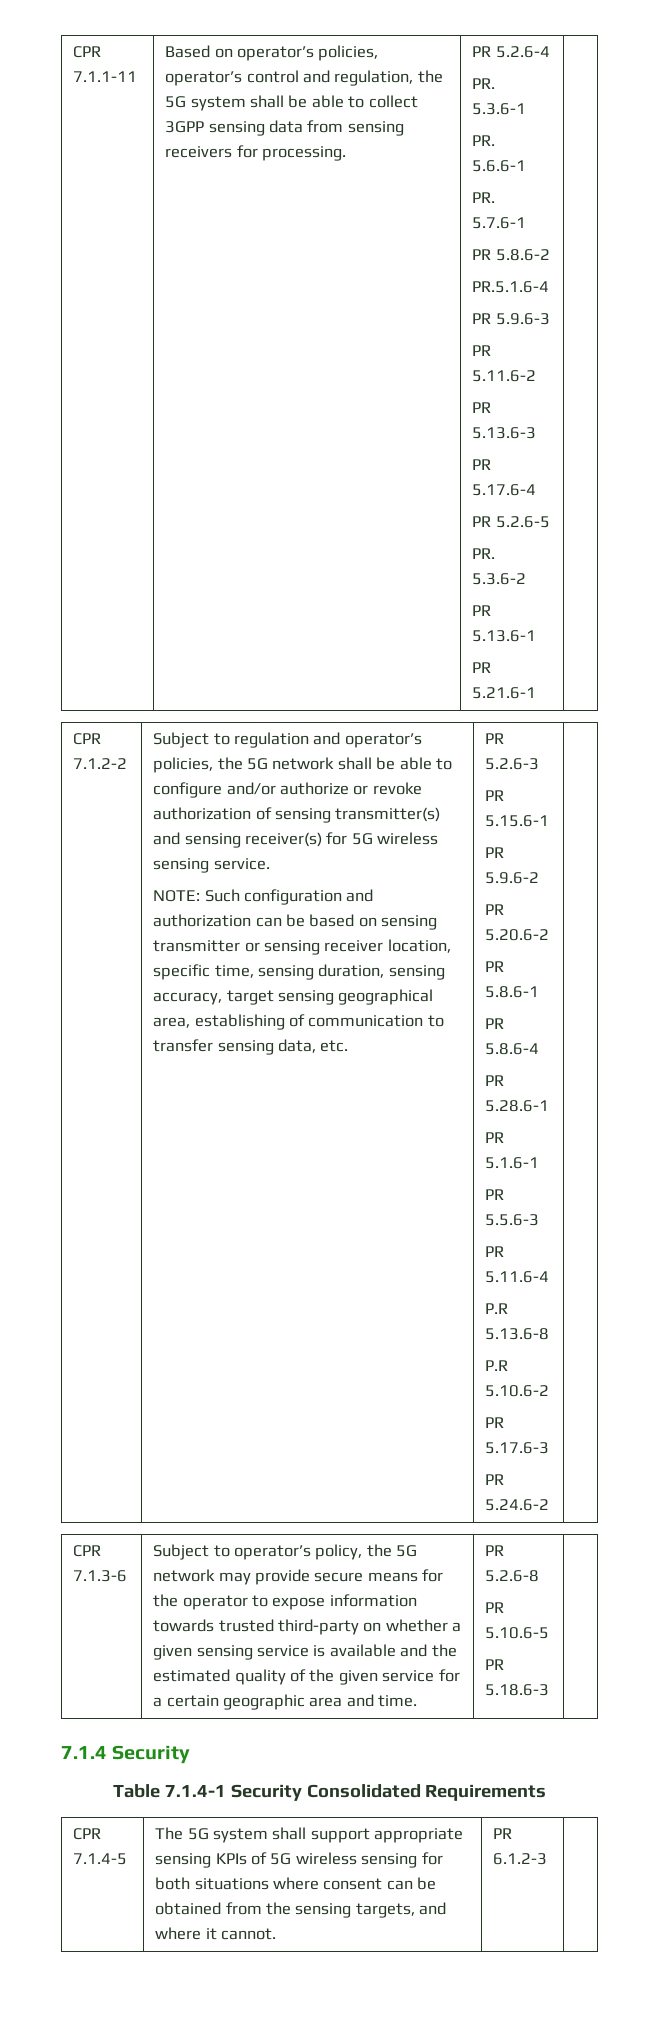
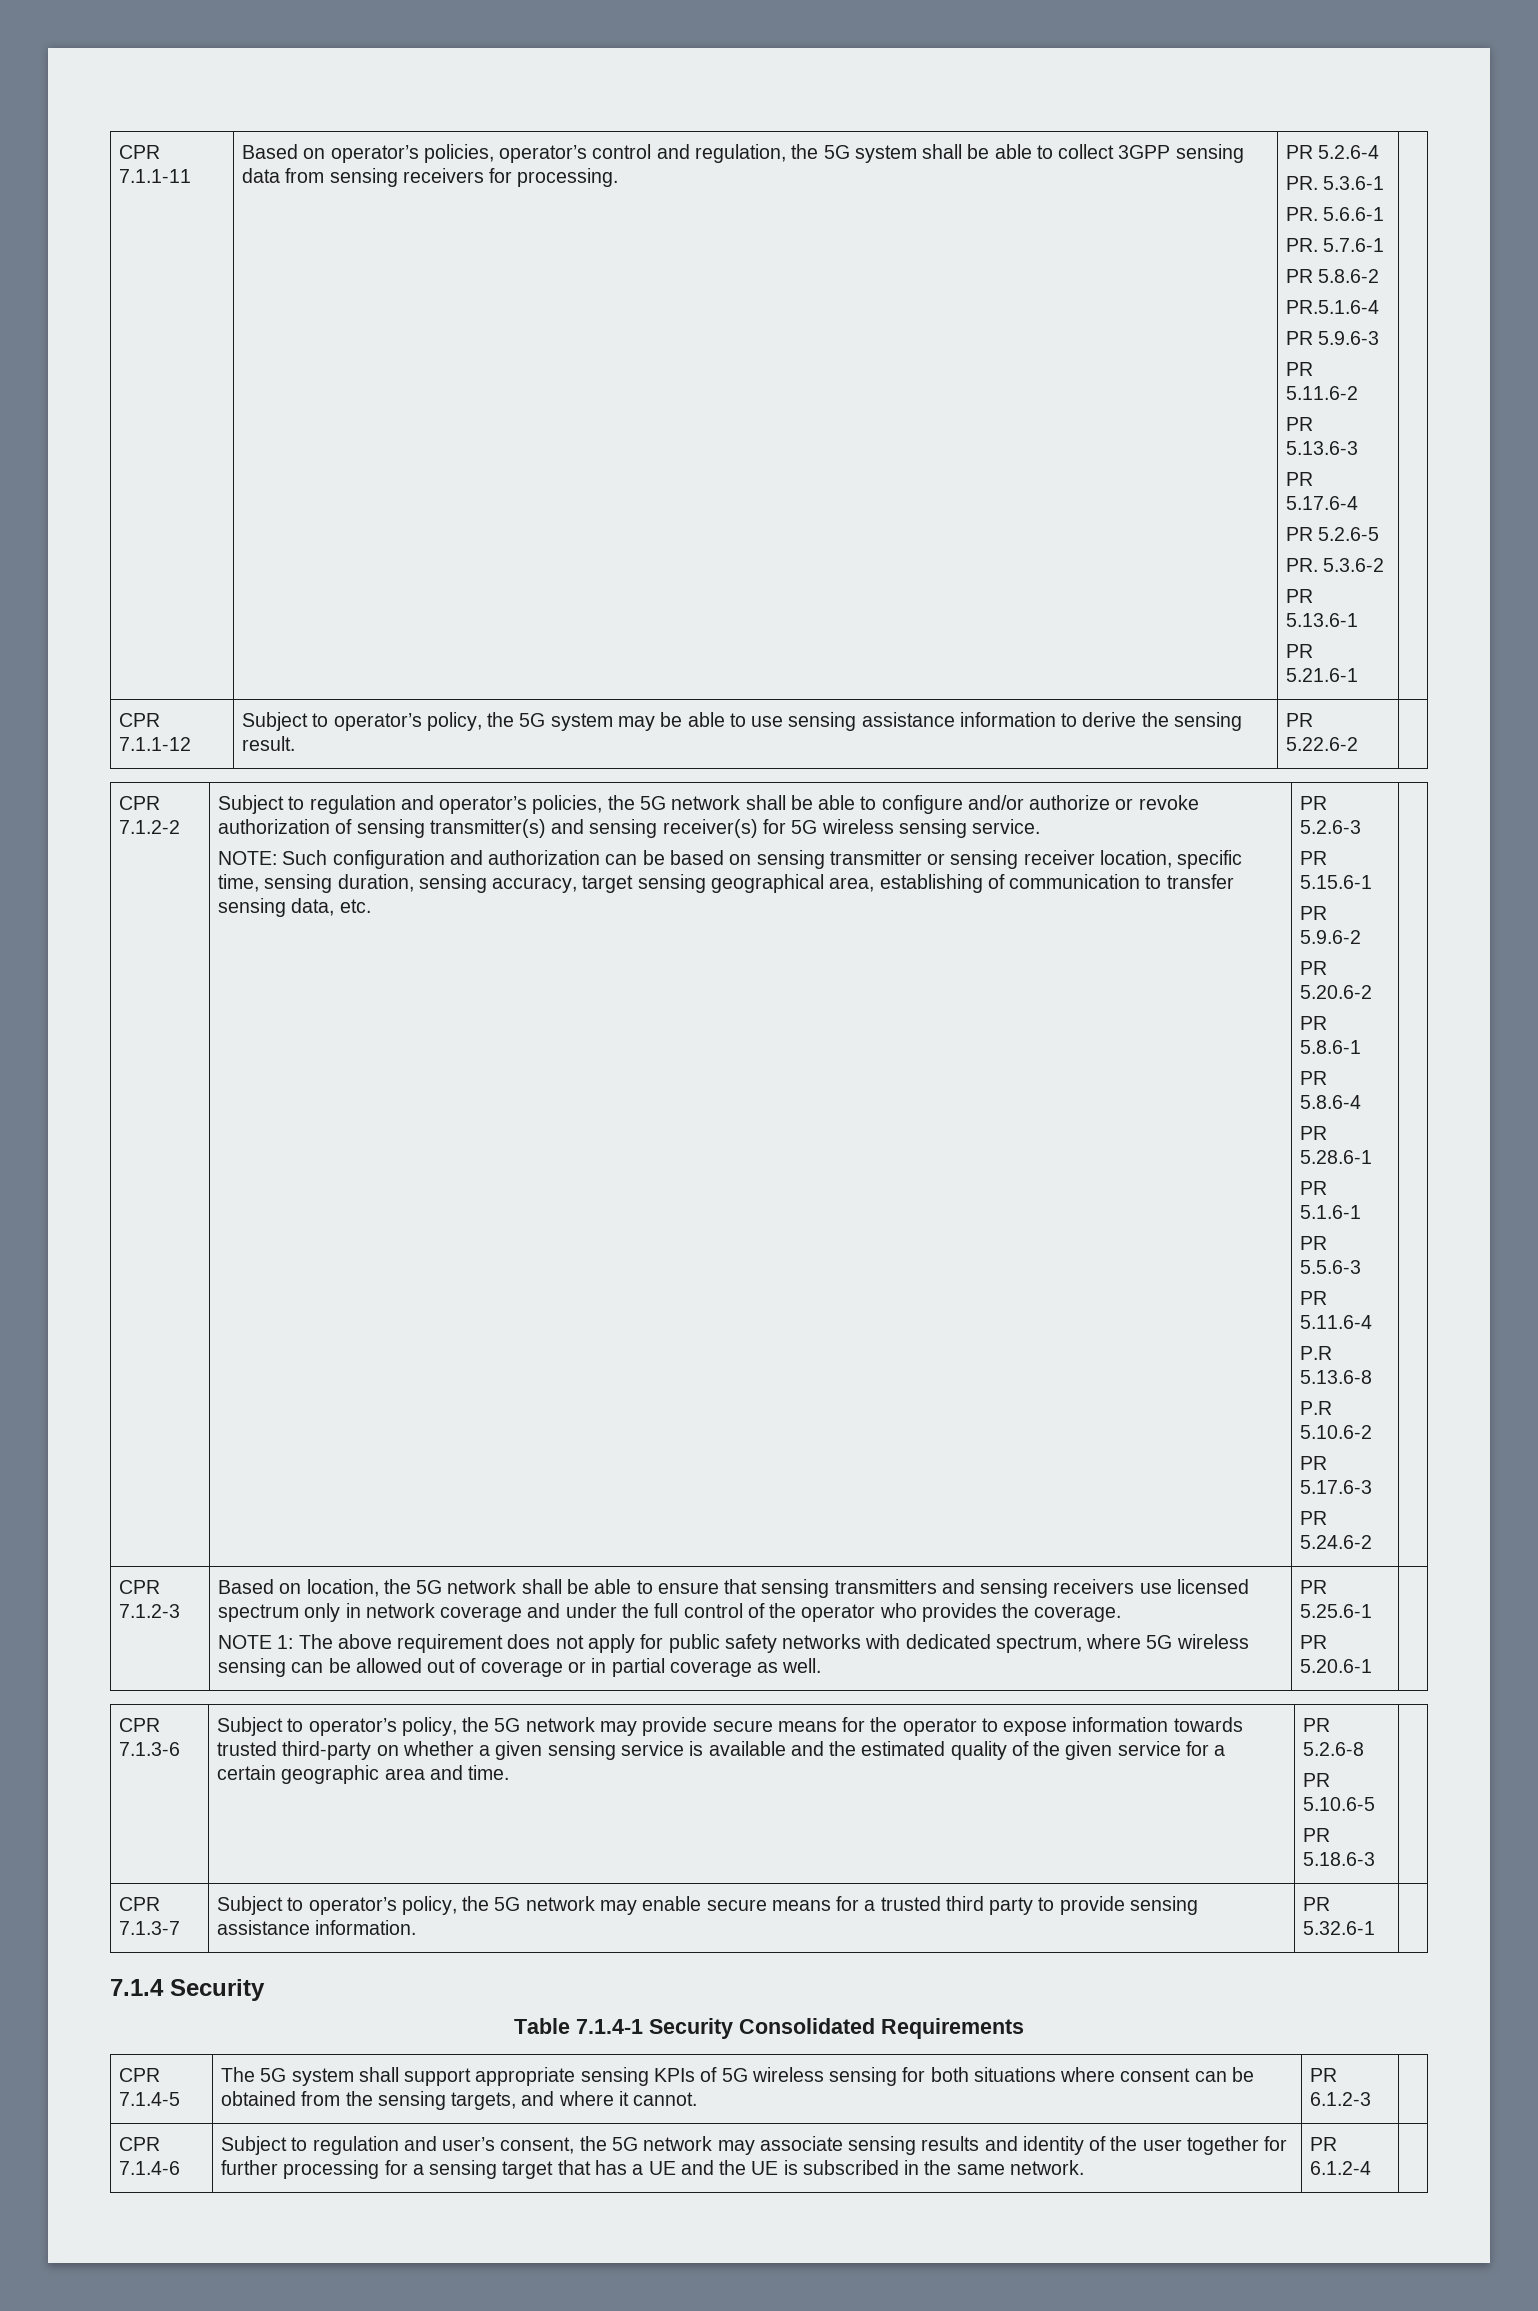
(537, 693) none -> [119,713,161,727] [119,737,192,751] [242,712,1242,731] [242,736,296,751] [1286,713,1314,727] [1286,737,1359,751] // CPR 7.1.1-12 | Subject to operator’s policy, the 5G system may be able to use sensing assistance information to derive the sensing result. | PR 5.22.6-2 |
(550, 1505) none -> [119,1580,161,1594] [119,1604,181,1618] [218,1579,1249,1598] [218,1603,1122,1622] [218,1634,1249,1653] [218,1658,822,1677] [1300,1580,1328,1594] [1300,1604,1373,1618] [1300,1635,1328,1649] [1300,1659,1373,1673] // CPR 7.1.2-3 | Based on location, the 5G network shall be able to ensure that sensing transmitters and sensing receivers use licensed spectrum only in network coverage and under the full control of the operator who provides the coverage. // NOTE 1: The above requirement does not apply for public safety networks with dedicated spectrum, where 5G wireless sensing can be allowed out of coverage or in partial coverage as well. | PR 5.25.6-1 // PR 5.20.6-1 |
(550, 1690) none -> [119,1897,161,1911] [119,1921,181,1935] [217,1896,1198,1915] [217,1920,417,1935] [1303,1897,1331,1911] [1303,1921,1376,1935] // CPR 7.1.3-7 | Subject to operator’s policy, the 5G network may enable secure means for a trusted third party to provide sensing assistance information. | PR 5.32.6-1 |
(548, 1859) none -> [119,2137,161,2151] [119,2161,181,2175] [221,2136,1288,2155] [221,2160,1084,2179] [1310,2137,1338,2151] [1310,2161,1372,2175] // CPR 7.1.4-6 | Subject to regulation and user’s consent, the 5G network may associate sensing results and identity of the user together for further processing for a sensing target that has a UE and the UE is subscribed in the same network. | PR 6.1.2-4 |

